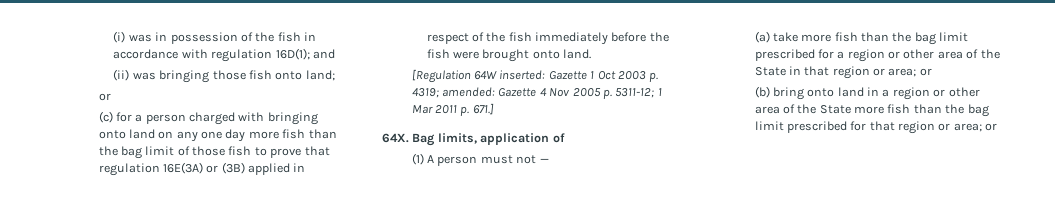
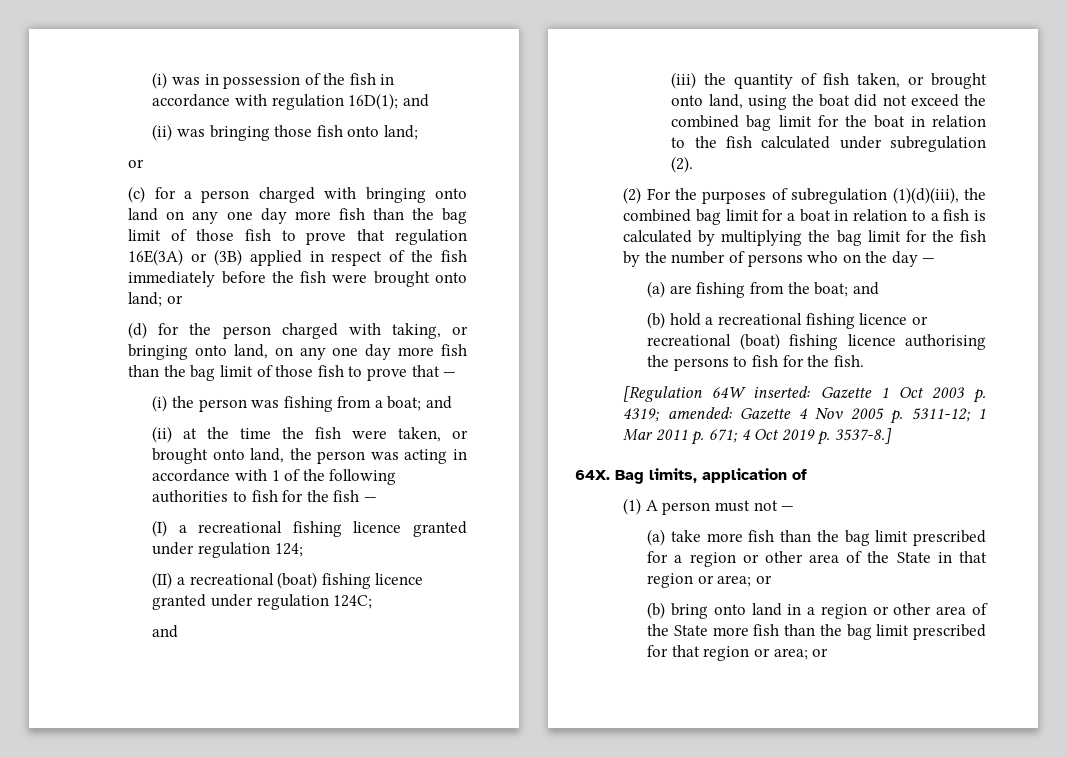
[563,49,592,59] land. -> [128,292,183,307] [128,322,469,339] [128,344,467,360] [128,365,457,381] [152,395,453,412] [152,426,468,443] [152,448,467,464] [152,469,397,485] [152,490,377,503] [152,520,467,537] [152,542,303,558] [152,572,424,589] [152,594,373,610] [152,625,179,638] [671,72,987,89] [671,94,986,110] [671,115,986,131] [671,136,986,152] [671,156,694,173] [623,187,986,204] [623,209,986,225] [623,230,986,246] [623,251,936,267] [647,281,879,298] [647,312,928,329] [647,333,986,350] [647,355,864,371] land; or // (d) for the person charged with taking, or bringing onto land, on any one day more fish than the bag limit of those fish to prove that — // (i) the person was fishing from a boat; and // (ii) at the time the fish were taken, or brought onto land, the person was acting in accordance with 1 of the following authorities to fish for the fish — // (I) a recreational fishing licence granted under regulation 124; // (II) a recreational (boat) fishing licence granted under regulation 124C; // and // (iii) the quantity of fish taken, or brought onto land, using the boat did not exceed the combined bag limit for the boat in relation to the fish calculated under subregulation (2). // (2) For the purposes of subregulation (1)(d)(iii), the combined bag limit for a boat in relation to a fish is calculated by multiplying the bag limit for the fish by the number of persons who on the day — // (a) are fishing from the boat; and // (b) hold a recreational fishing licence or recreational (boat) fishing licence authorising the persons to fish for the fish.
[472,103,494,115] 671.] -> [708,428,892,445] 671; 4 Oct 2019 p. 3537-8.]

